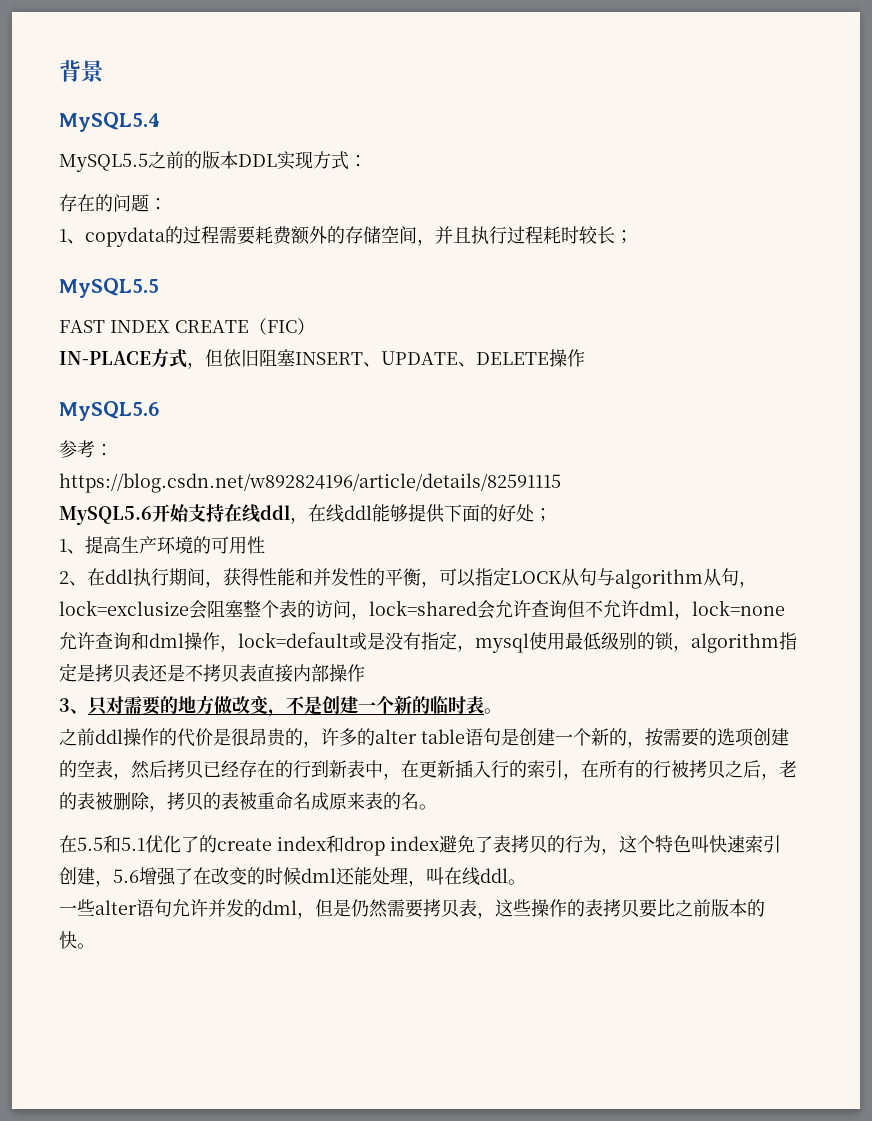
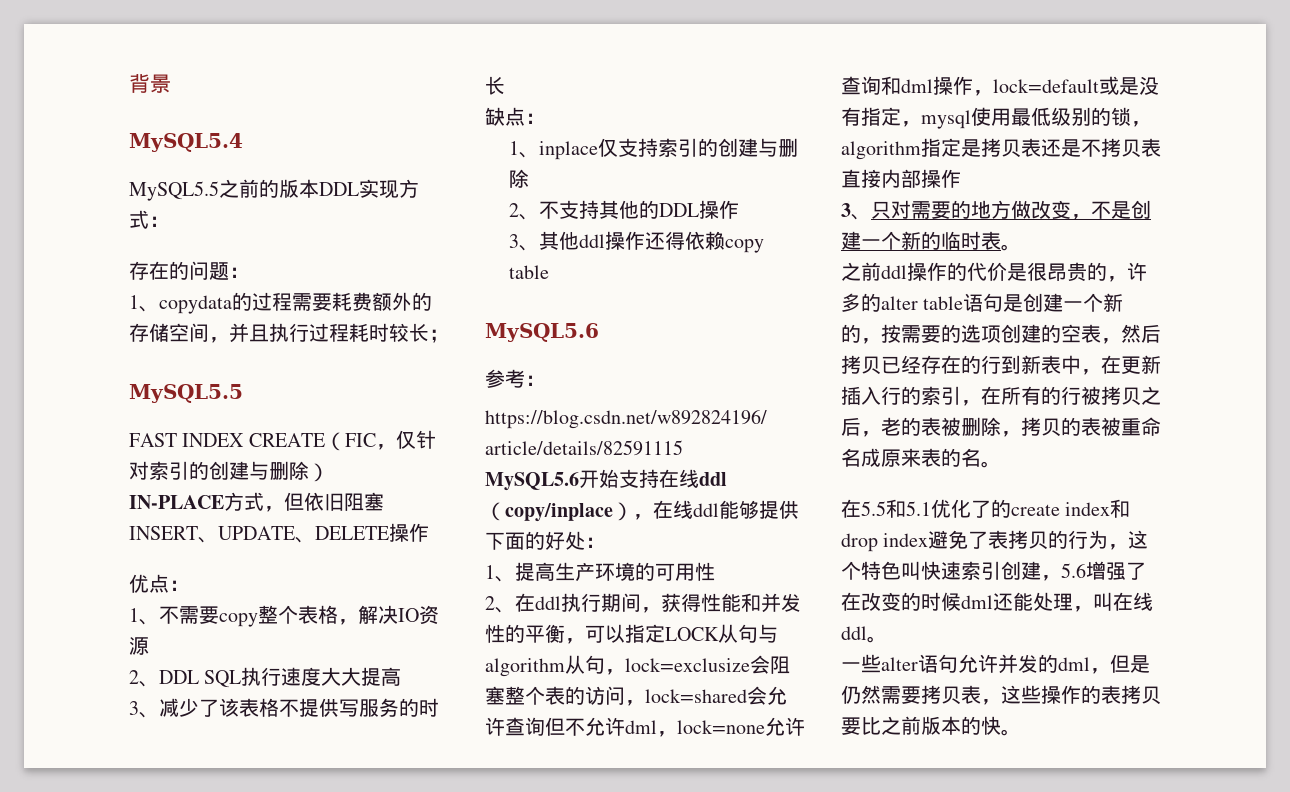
(297, 326) none -> [375,430,436,450] [129,461,309,480] ，仅针对索引的创建与删除
(585, 358) none -> [129,574,189,593] [129,605,439,627] [129,637,149,655] [129,667,402,688] [129,698,439,718] [485,76,505,95] [485,107,545,126] [508,138,798,160] [508,169,529,188] [508,200,739,220] [508,231,764,253] [508,265,549,279] // 优点： // 1、不需要copy整个表格，解决IO资源 // 2、DDL SQL执行速度大大提高 // 3、减少了该表格不提供写服务的时长 // 缺点： // 1、inplace仅支持索引的创建与删除 // 2、不支持其他的DDL操作 // 3、其他ddl操作还得依赖copy table
(290, 512) none -> [485,502,633,522] （copy/inplace）
[534,508,552,522] ； -> [585,537,605,548] ：

